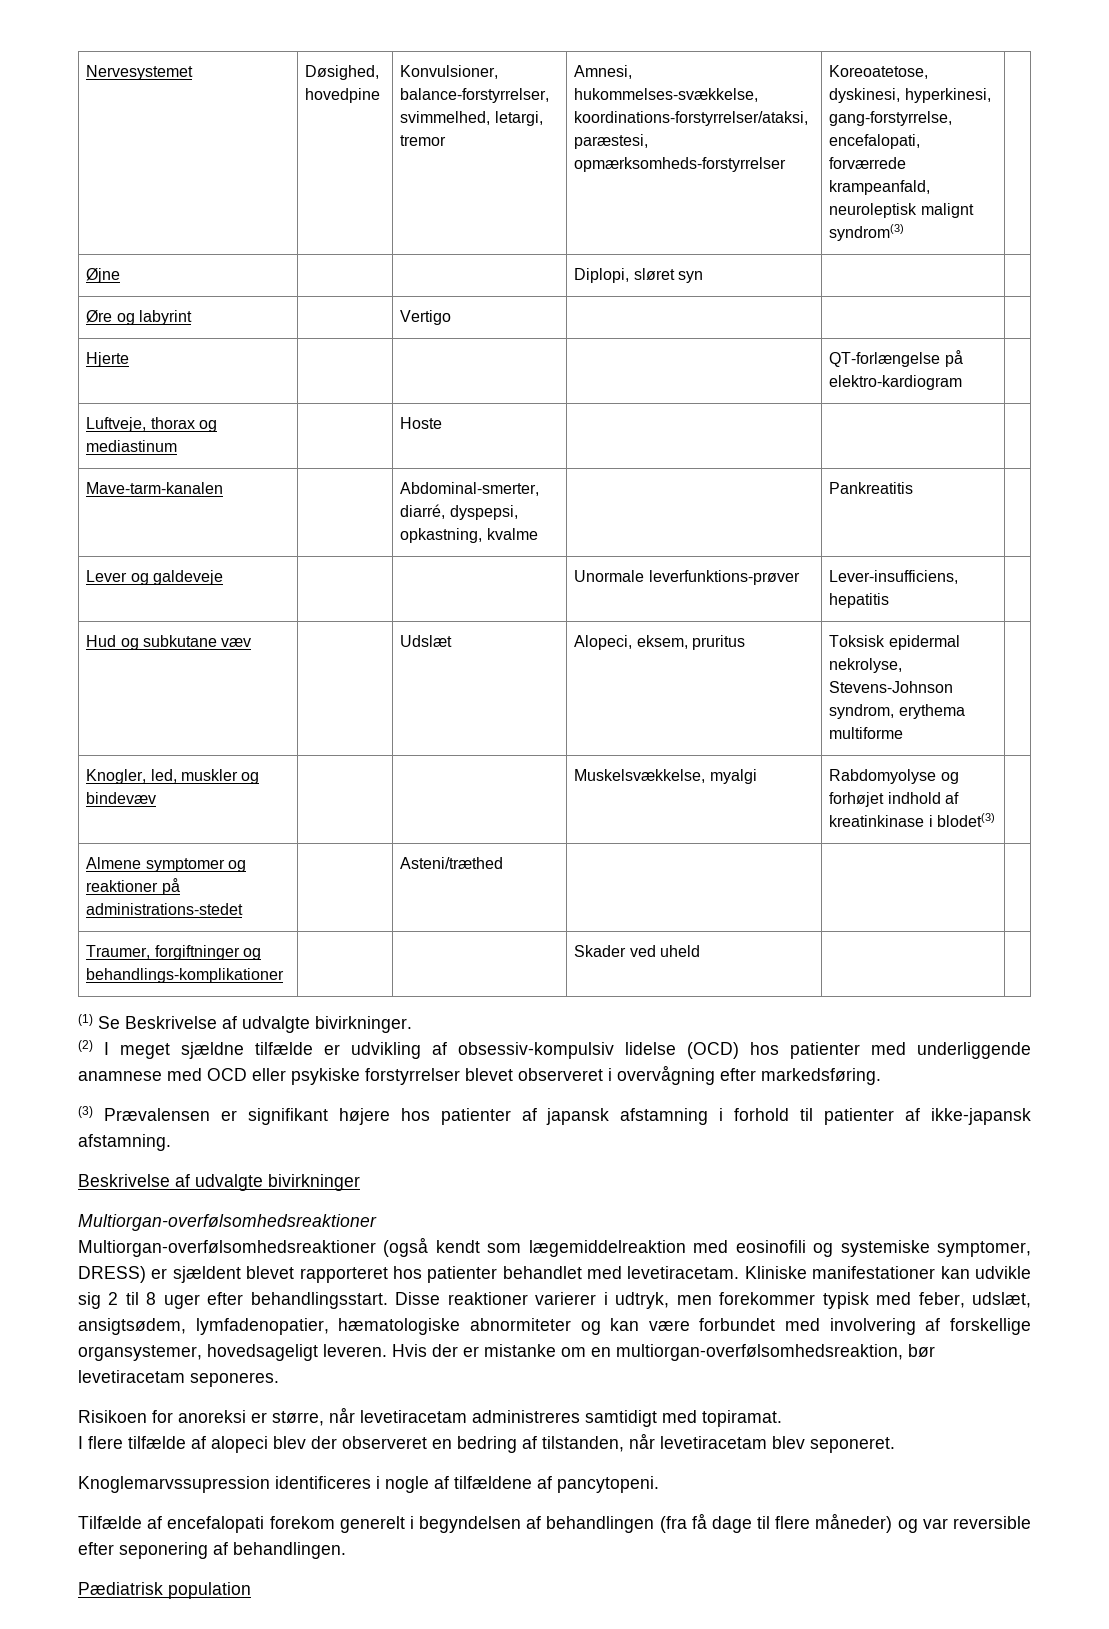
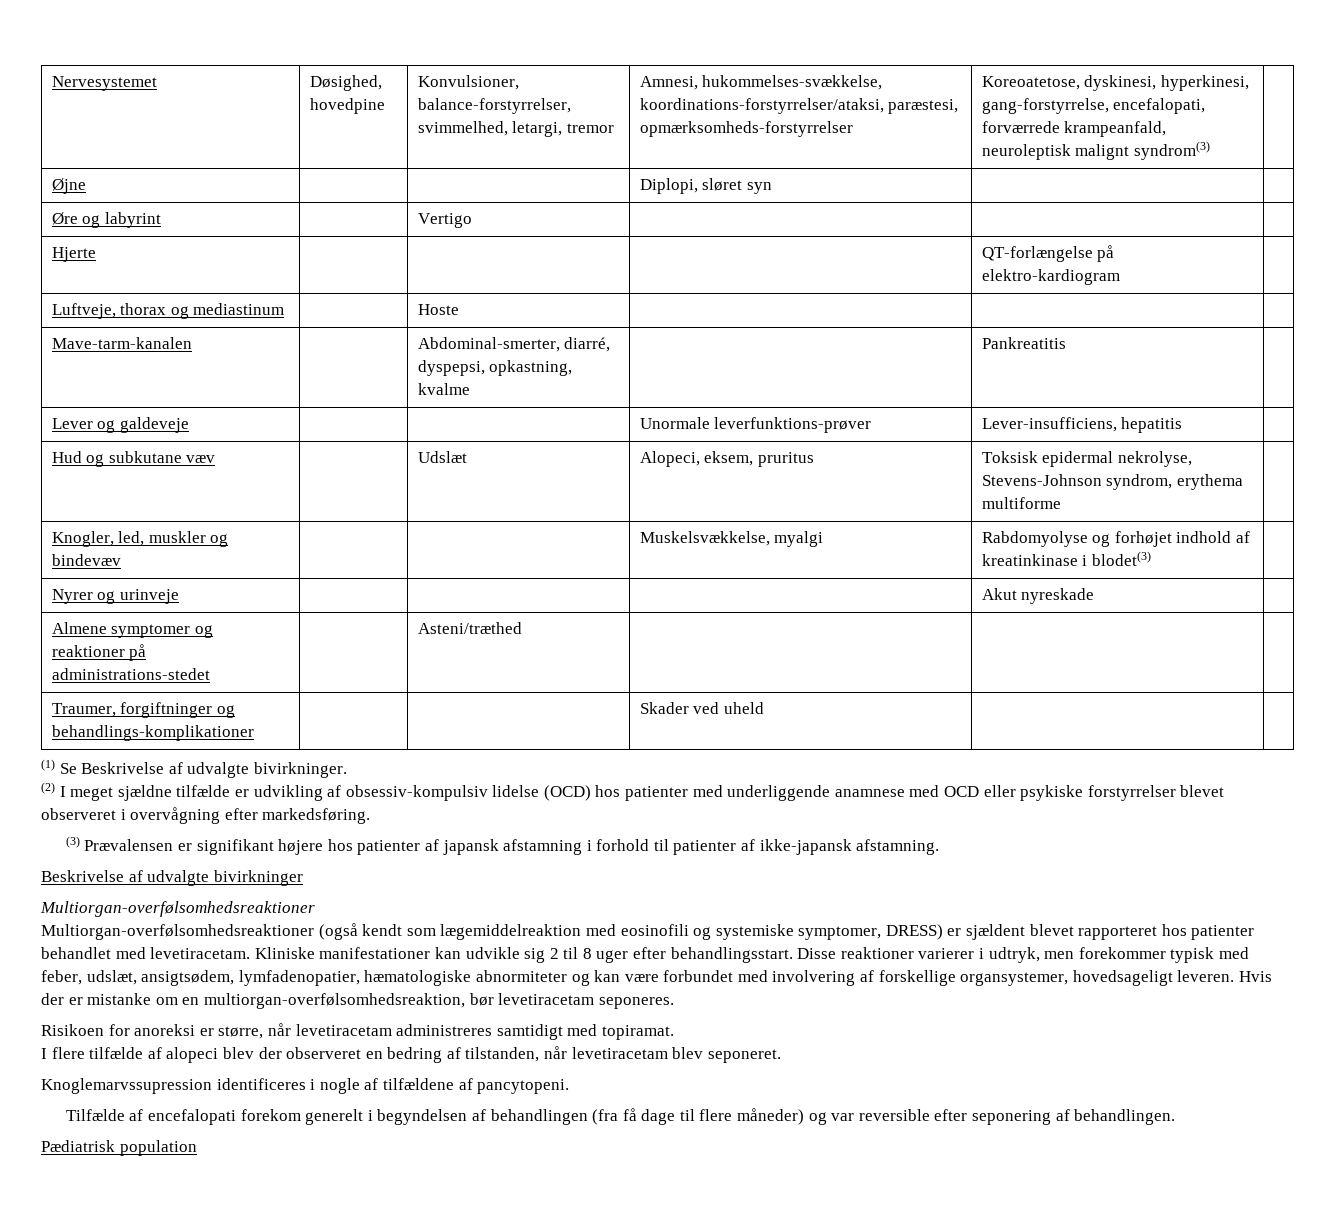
(995, 820) none -> [51,589,179,604] [981,588,1095,604] // Nyrer og urinveje | | | | Akut nyreskade |

